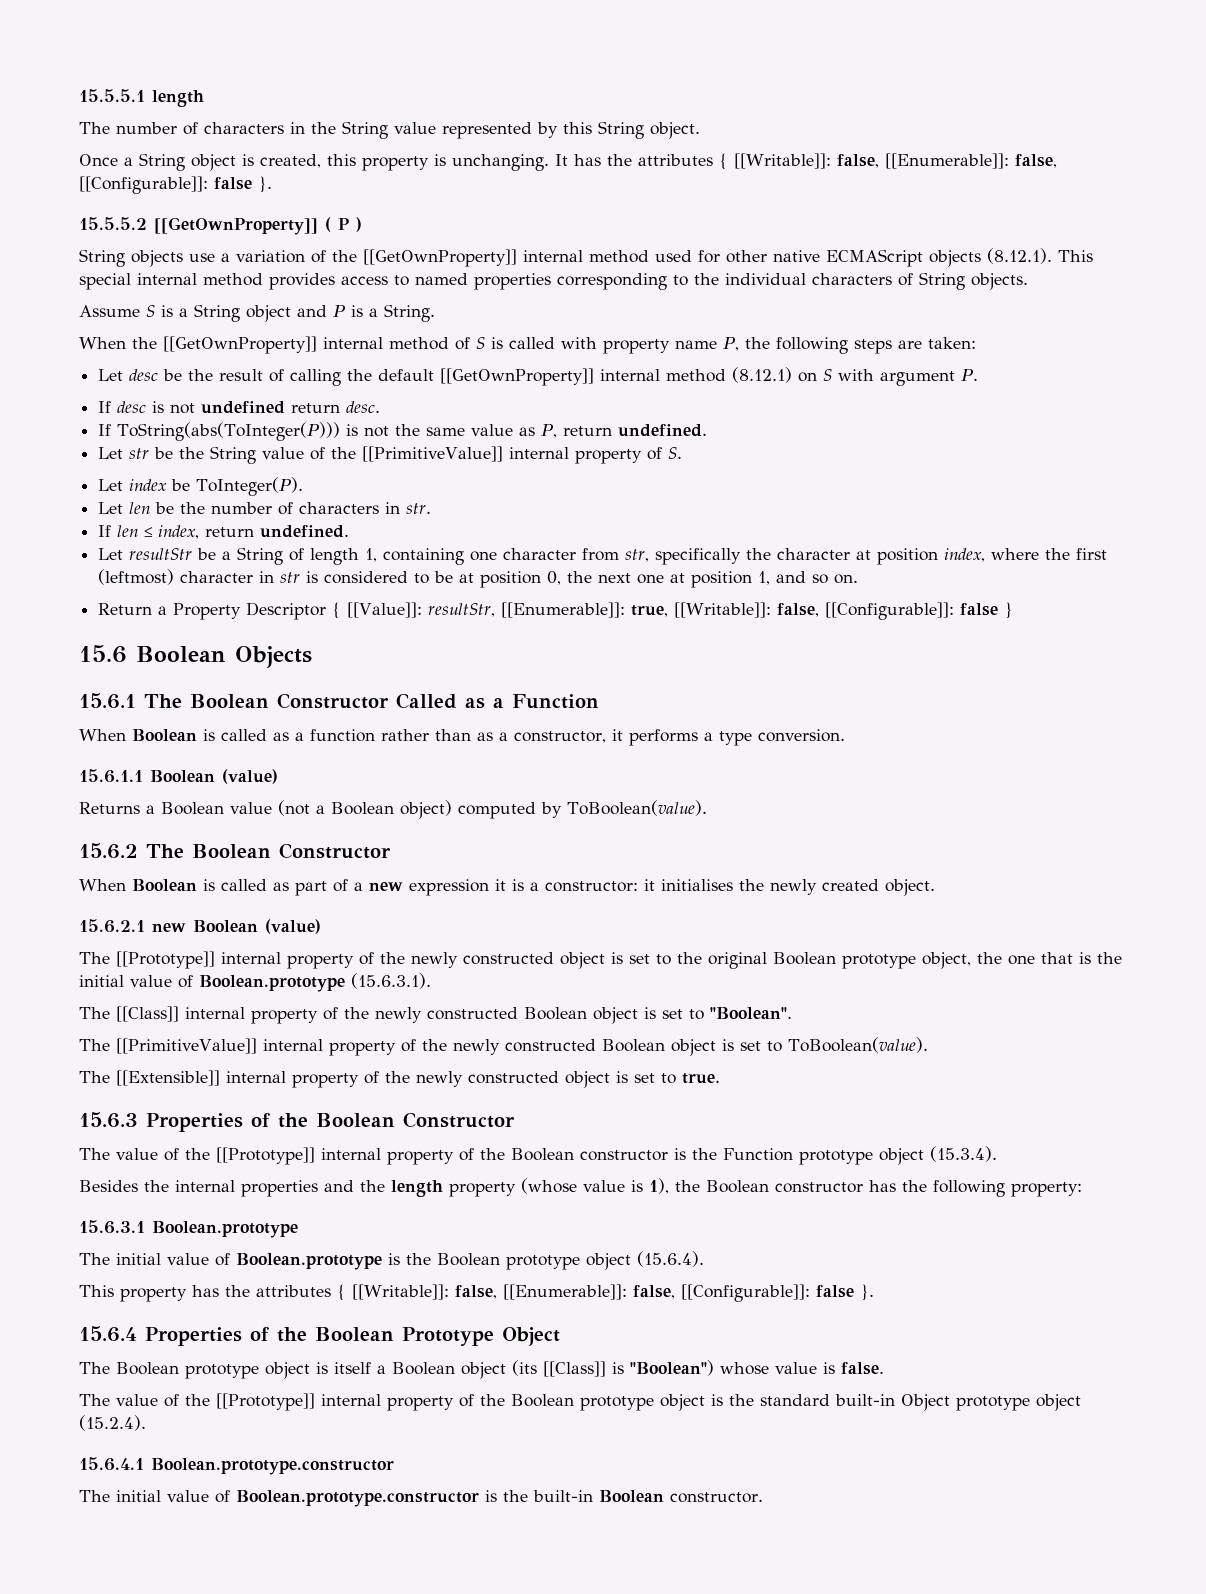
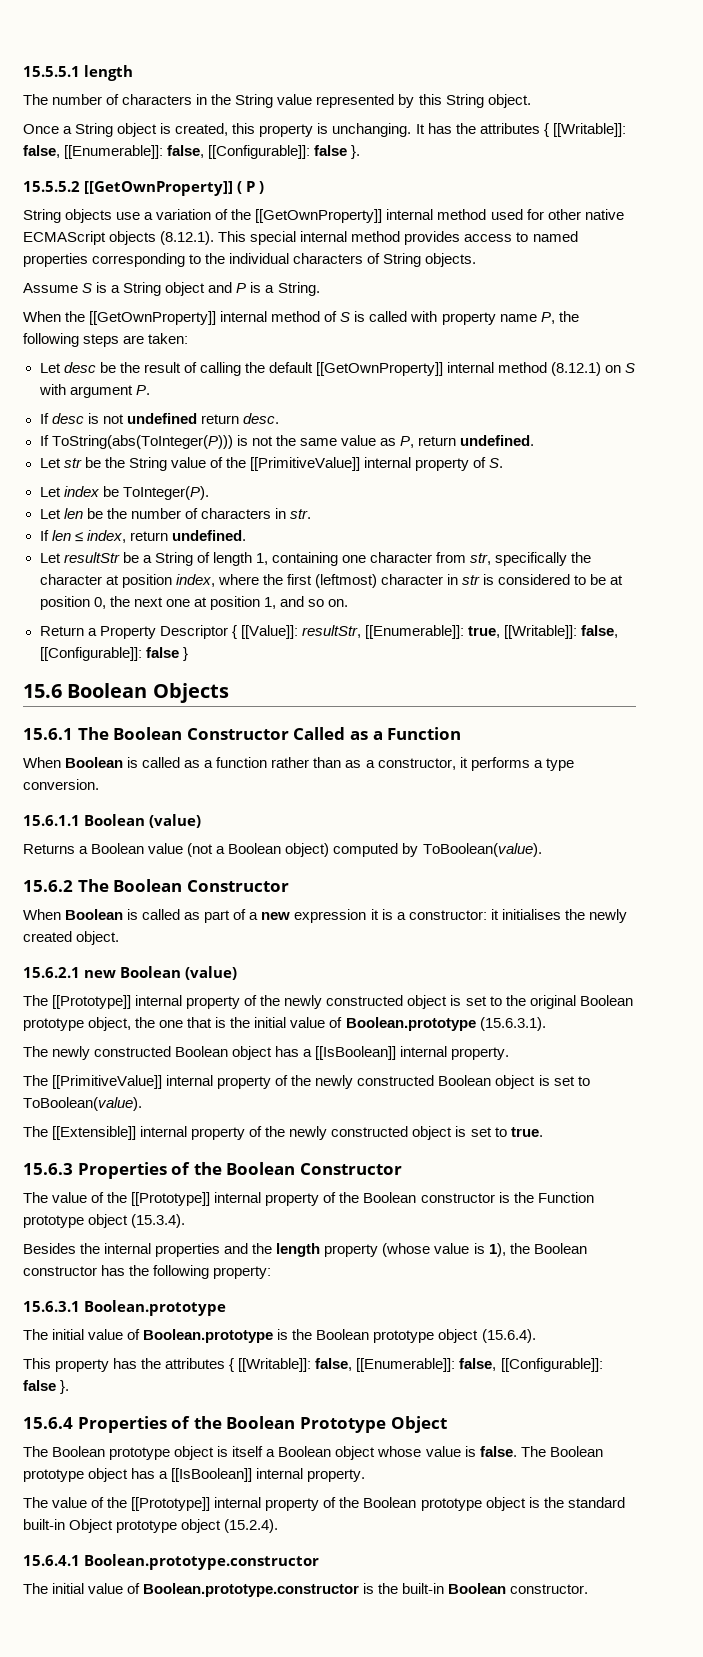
[116,1006,792,1024] [[Class]] internal property of the newly constructed Boolean object is set to "Boolean". -> [52,1046,510,1060] newly constructed Boolean object has a [[IsBoolean]] internal property.
[512,1360,714,1377] (its [[Class]] is "Boolean") -> (376, 1453) none
(884, 1368) none -> [520,1446,603,1457] [23,1468,366,1482] The Boolean prototype object has a [[IsBoolean]] internal property.

